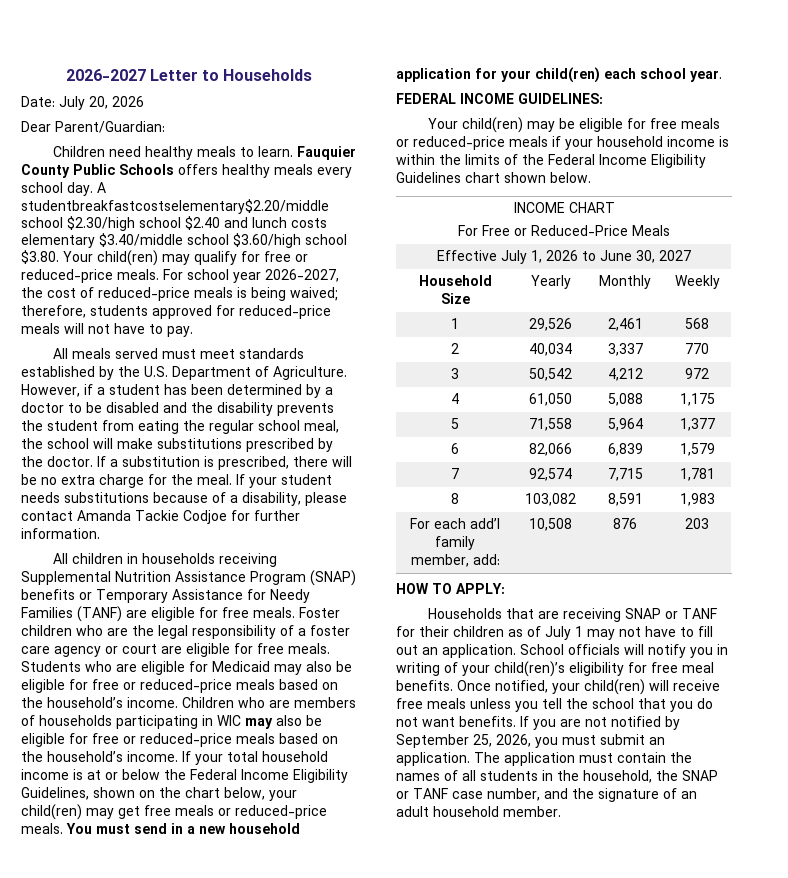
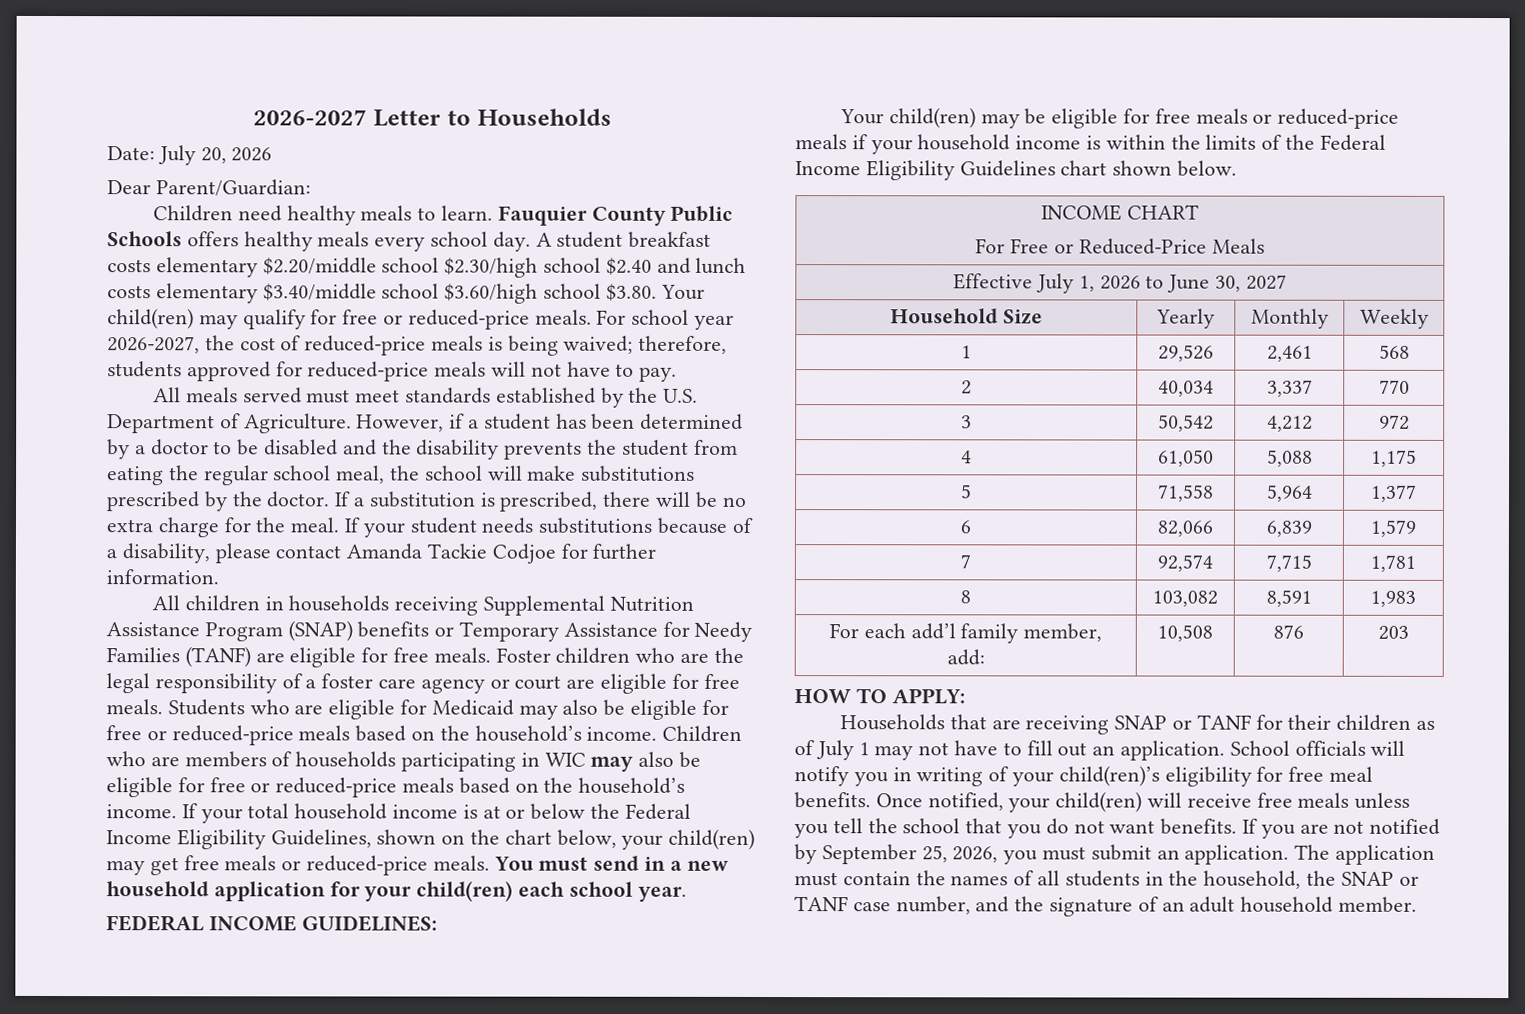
[21,199,329,214] studentbreakfastcostselementary$2.20/middle -> [556,231,712,248] [107,257,377,278] student breakfast costs elementary $2.20/middle

